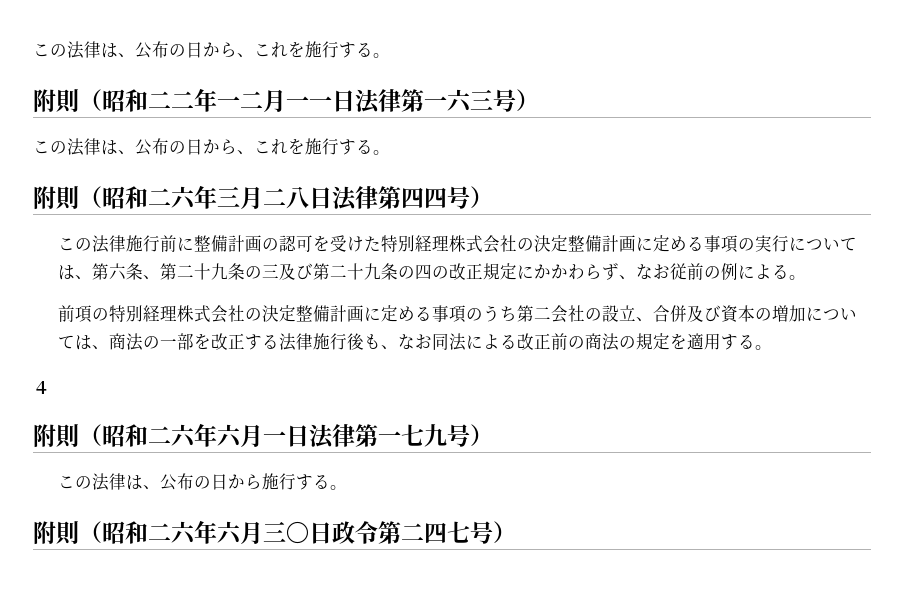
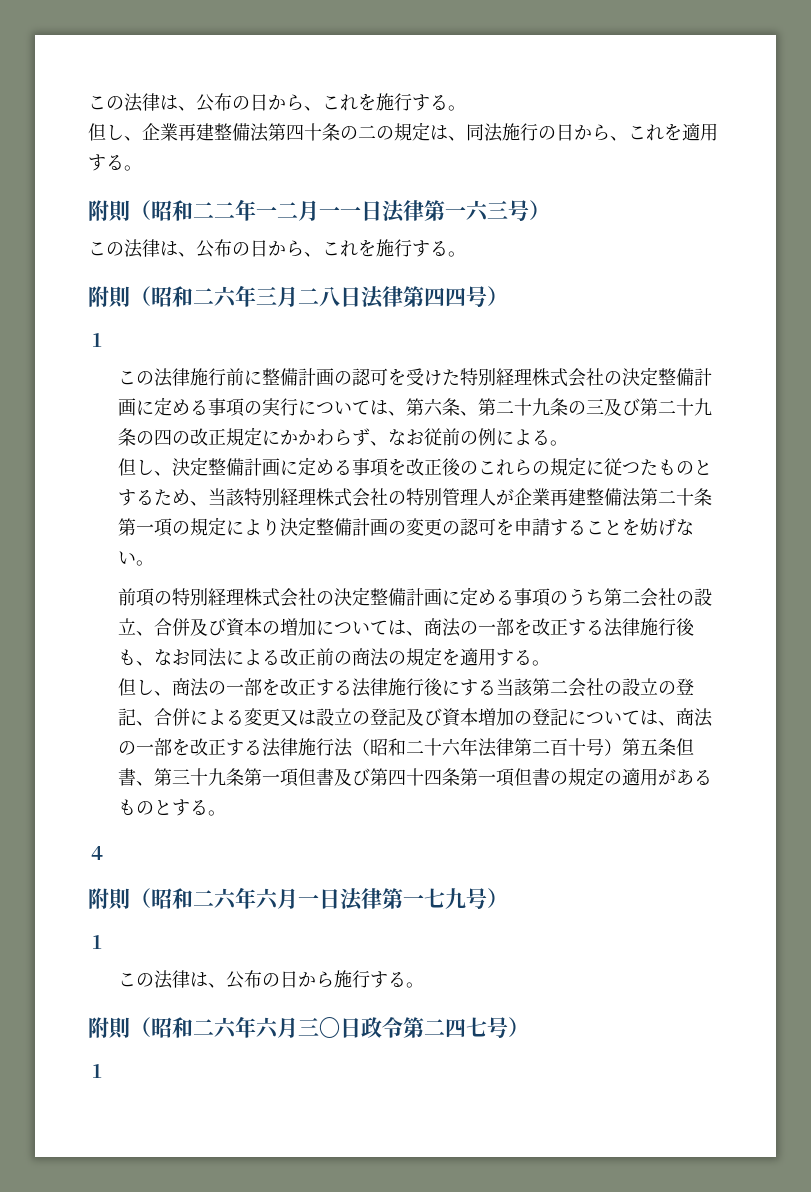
(390, 55) none -> [88,122,718,142] [88,154,142,171] // 但し、企業再建整備法第四十条の二の規定は、同法施行の日から、これを適用する。
(493, 197) none -> [88,333,106,347] // １
(807, 277) none -> [117,457,712,477] [117,488,712,507] [117,517,694,537] [117,551,154,566] // 但し、決定整備計画に定める事項を改正後のこれらの規定に従つたものとするため、当該特別経理株式会社の特別管理人が企業再建整備法第二十条第一項の規定により決定整備計画の変更の認可を申請することを妨げない。
(773, 347) none -> [117,678,694,697] [117,708,713,727] [117,737,694,757] [117,767,712,787] [117,799,226,816] // 但し、商法の一部を改正する法律施行後にする当該第二会社の設立の登記、合併による変更又は設立の登記及び資本増加の登記については、商法の一部を改正する法律施行法（昭和二十六年法律第二百十号）第五条但書、第三十九条第一項但書及び第四十四条第一項但書の規定の適用があるものとする。
(493, 435) none -> [88,935,106,949] // １
(516, 532) none -> [88,1064,106,1078] // １

